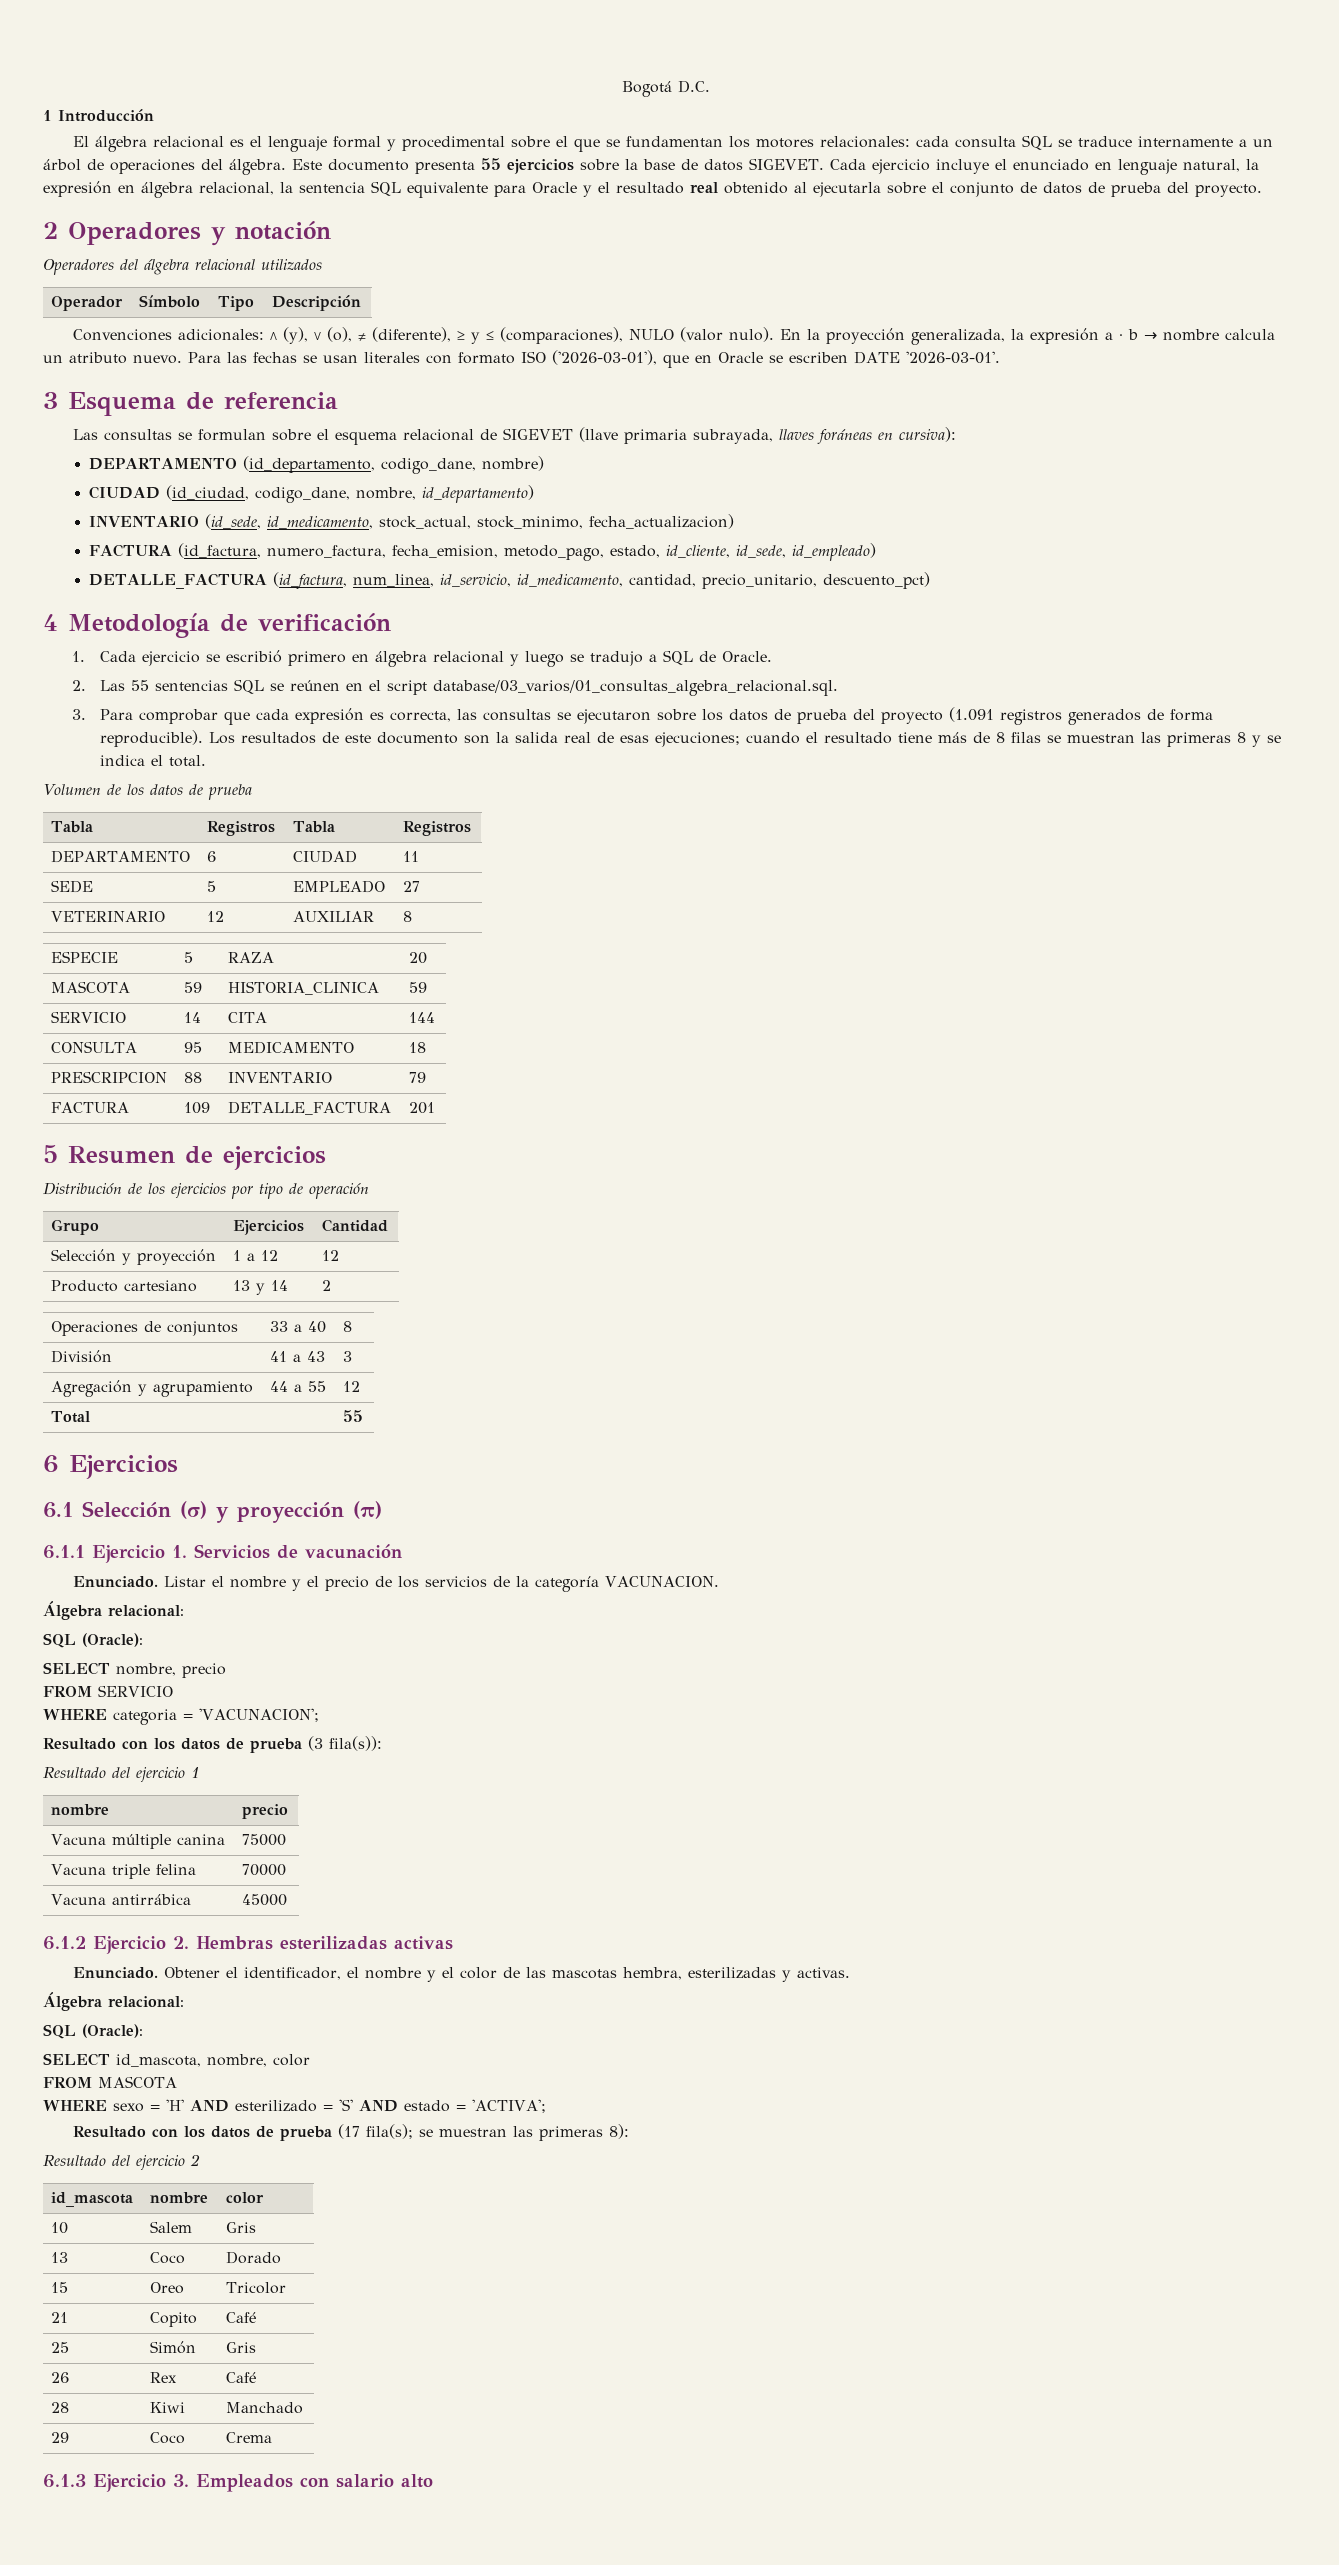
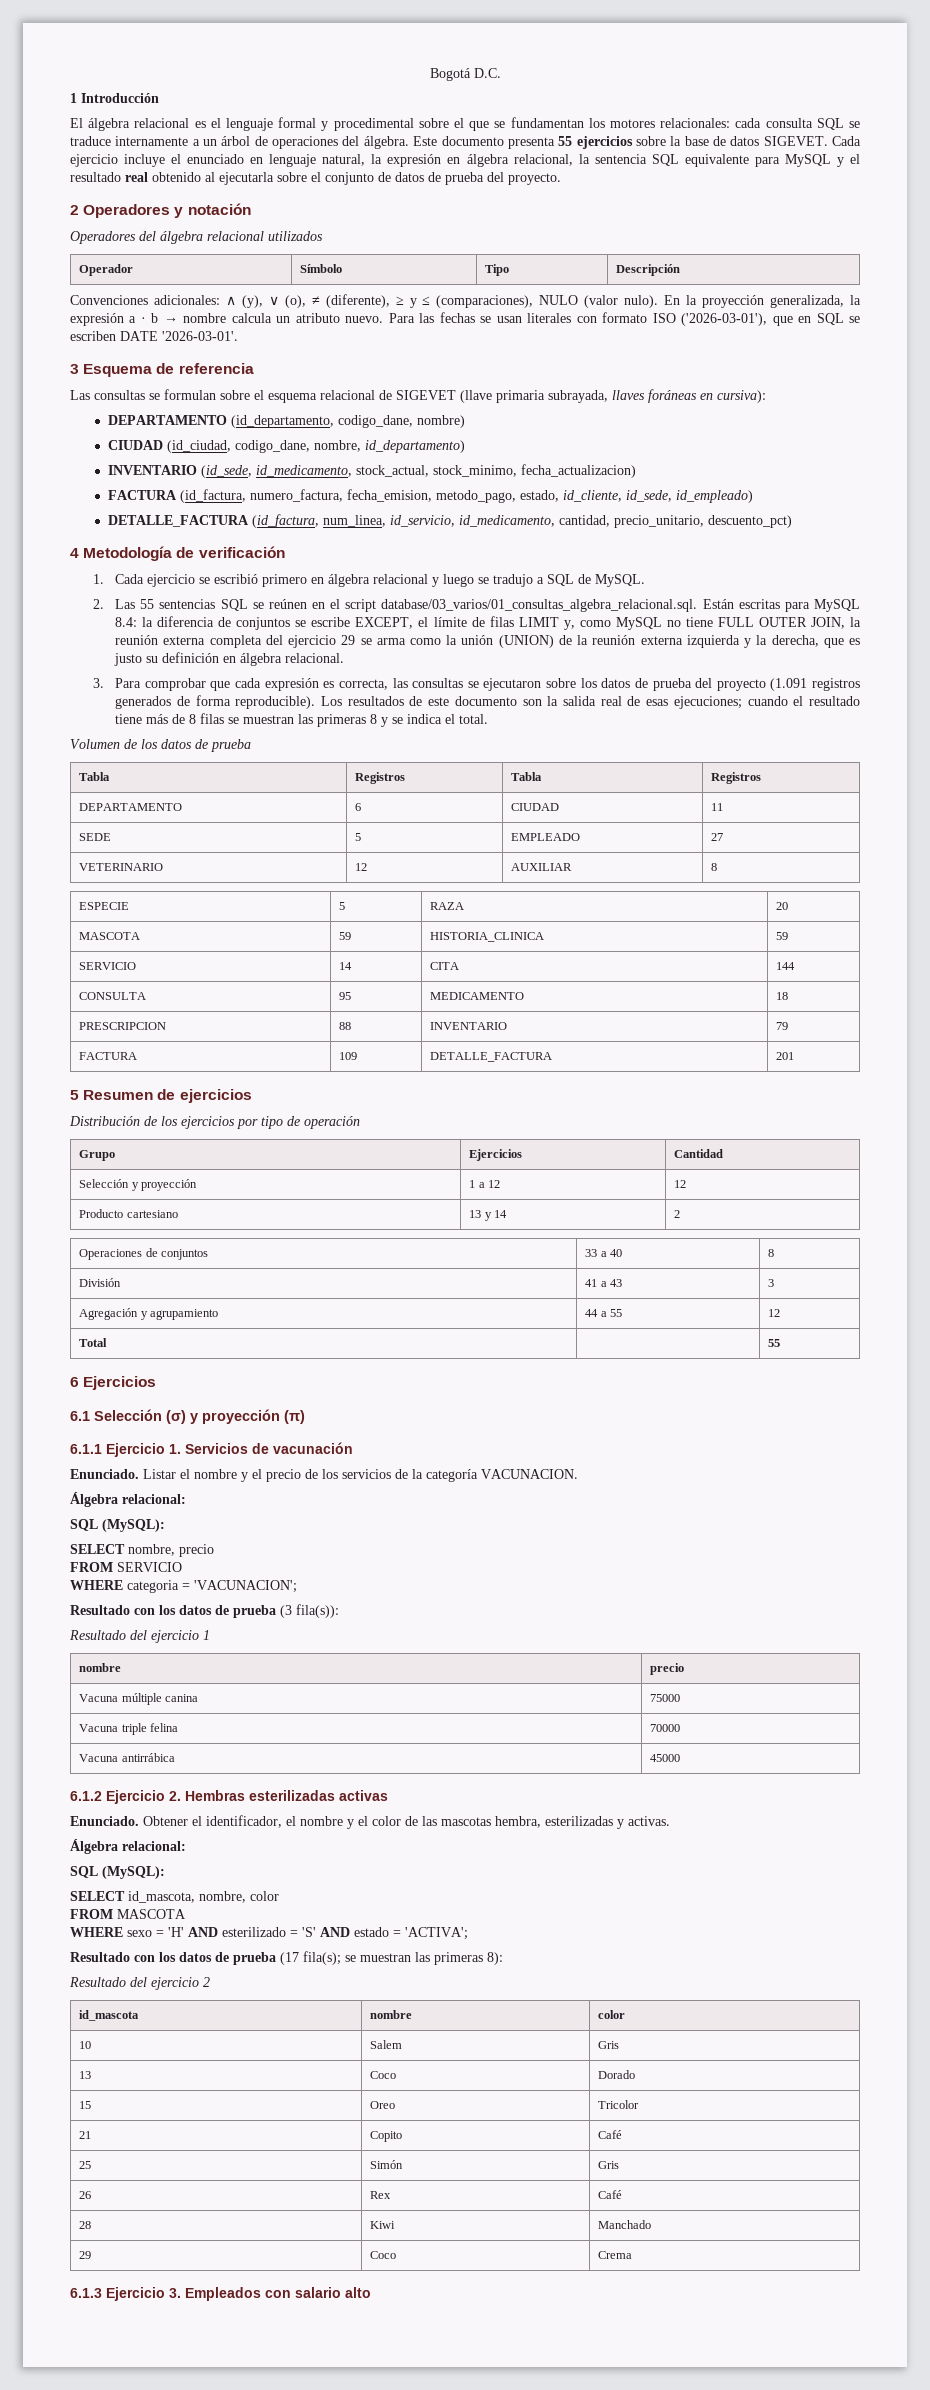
[532,182,577,193] Oracle -> [784,154,831,167] MySQL
[718,352,763,363] Oracle -> [816,313,844,325] SQL
[722,651,773,662] Oracle. -> [595,574,646,587] MySQL.
(839, 688) none -> [702,599,861,612] [115,616,861,630] [115,635,861,648] [114,652,345,666] Están escritas para MySQL 8.4: la diferencia de conjuntos se escribe EXCEPT, el límite de filas LIMIT y, como MySQL no tiene FULL OUTER JOIN, la reunión externa completa del ejercicio 29 se arma como la unión (UNION) de la reunión externa izquierda y la derecha, que es justo su definición en álgebra relacional.
[82,1633,143,1647] (Oracle): -> [102,1519,165,1532] (MySQL):
[82,2024,143,2038] (Oracle): -> [102,1866,165,1879] (MySQL):

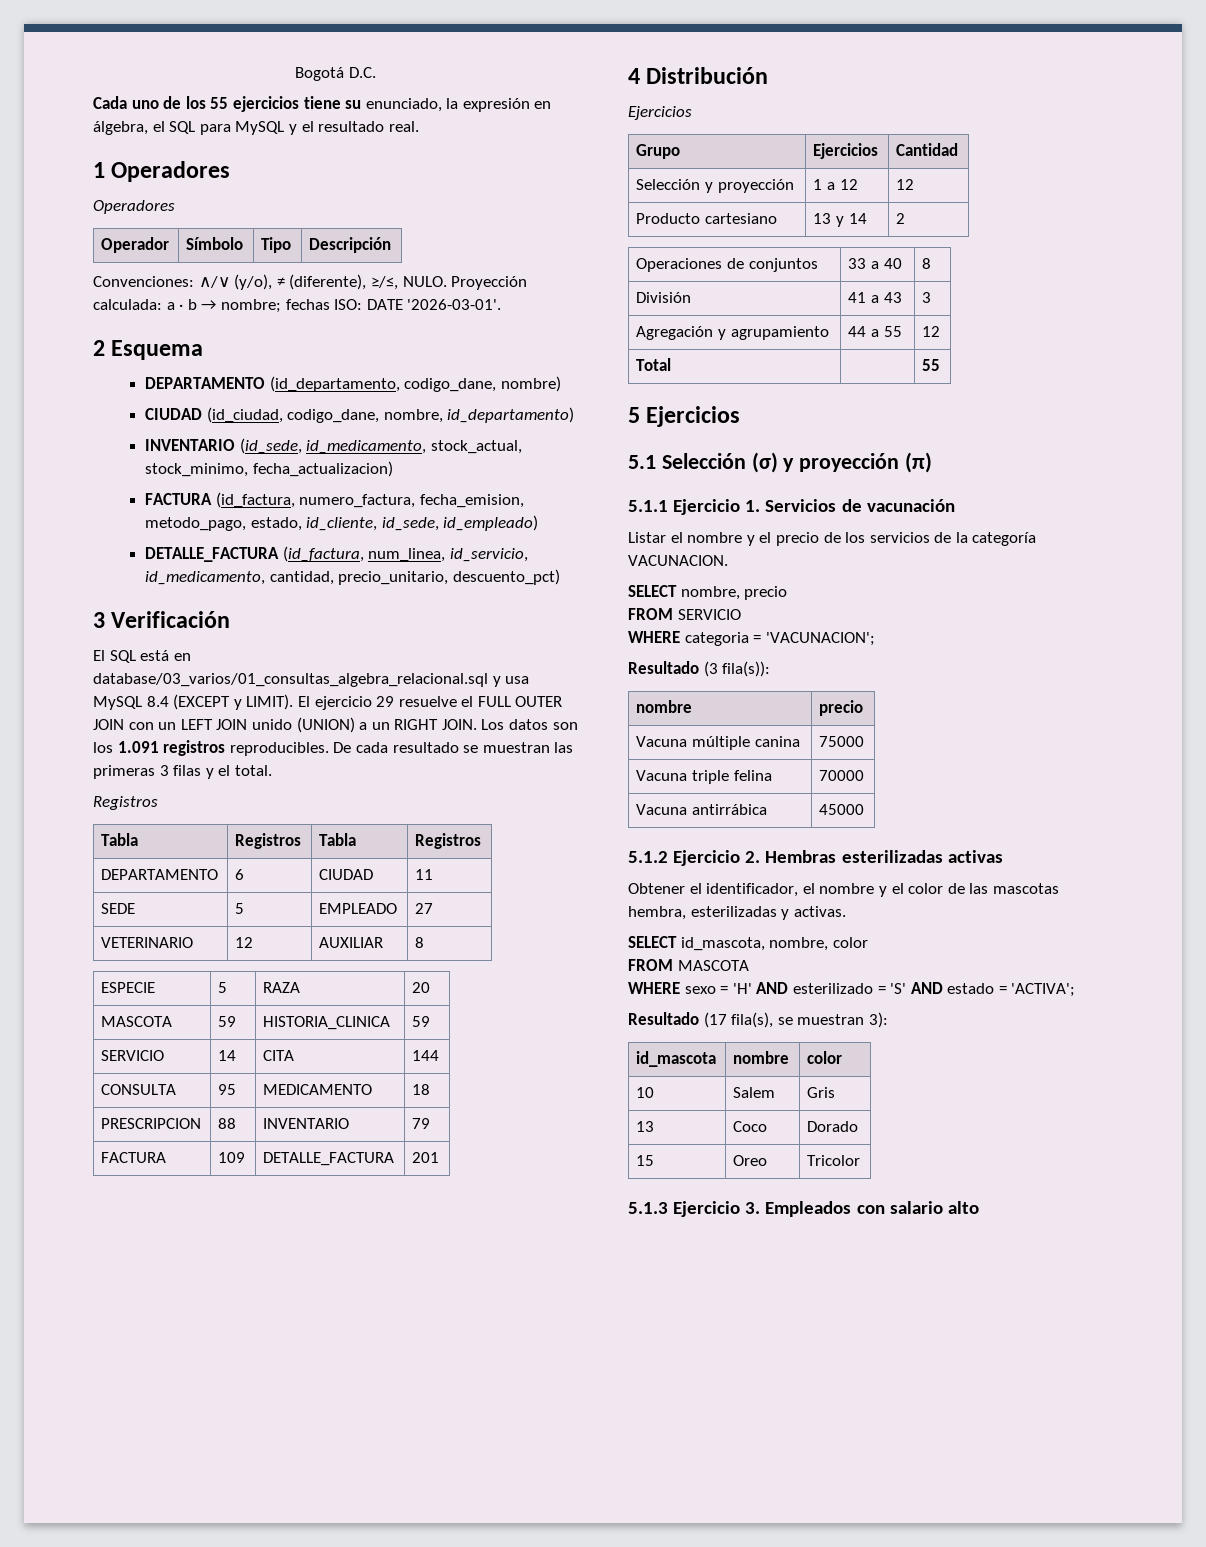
[70,93,159,103] [70,117,861,131] [70,136,862,149] [70,154,749,167] 1 Introducción // El álgebra relacional es el lenguaje formal y procedimental sobre el que se fundamentan los motores relacionales: cada consulta SQL se traduce internamente a un árbol de operaciones del álgebra. Este documento presenta 55 ejercicios sobre la base de datos SIGEVET. Cada ejercicio incluye el enunciado en lenguaje natural, la expresión en álgebra relacional, la sentencia SQL equivalente -> [93,96,552,112] [93,121,196,135] Cada uno de los 55 ejercicios tiene su enunciado, la expresión en álgebra, el SQL
[125,172,561,185] [70,203,251,218] [70,231,323,244] real obtenido al ejecutarla sobre el conjunto de datos de prueba del proyecto. // 2 Operadores y notación // Operadores del álgebra relacional utilizados -> [388,121,419,132] [93,161,231,182] [93,200,175,214] real. // 1 Operadores // Operadores
[70,294,861,308] [70,312,860,326] [70,331,116,341] Convenciones adicionales: ∧ (y), ∨ (o), ≠ (diferente), ≥ y ≤ (comparaciones), NULO (valor nulo). En la proyección generalizada, la expresión a · b → nombre calcula un atributo nuevo. Para las fechas se usan literales con formato ISO ('2026-03-01'), que en SQL se escriben -> [93,274,528,290] [93,299,363,313] Convenciones: ∧/∨ (y/o), ≠ (diferente), ≥/≤, NULO. Proyección calculada: a · b → nombre; fechas ISO:
[70,364,79,374] 3 -> [93,340,105,356] 2
[156,363,254,374] [70,389,766,403] de referencia // Las consultas se formulan sobre el esquema relacional de SIGEVET (llave primaria subrayada, llaves foráneas en cursiva): -> (204, 350) none
[70,546,285,561] [92,574,646,587] [92,599,861,612] [115,616,861,630] [115,635,861,648] [114,652,345,666] [92,678,861,691] [115,695,861,709] [115,713,489,727] [70,739,251,752] 4 Metodología de verificación // 1. Cada ejercicio se escribió primero en álgebra relacional y luego se tradujo a SQL de MySQL. // 2. Las 55 sentencias SQL se reúnen en el script database/03_varios/01_consultas_algebra_relacional.sql. Están escritas para MySQL 8.4: la diferencia de conjuntos se escribe EXCEPT, el límite de filas LIMIT y, como MySQL no tiene FULL OUTER JOIN, la reunión externa completa del ejercicio 29 se arma como la unión (UNION) de la reunión externa izquierda y la derecha, que es justo su definición en álgebra relacional. // 3. Para comprobar que cada expresión es correcta, las consultas se ejecutaron sobre los datos de prueba del proyecto (1.091 registros generados de forma reproducible). Los resultados de este documento son la salida real de esas ejecuciones; cuando el resultado tiene más de 8 filas se muestran las primeras 8 y se indica el total. // Volumen de los datos de prueba -> [93,611,231,628] [93,650,191,663] [93,673,530,687] [93,694,563,710] [93,717,578,733] [93,740,574,756] [93,765,272,779] [93,796,158,810] 3 Verificación // El SQL está en database/03_varios/01_consultas_algebra_relacional.sql y usa MySQL 8.4 (EXCEPT y LIMIT). El ejercicio 29 resuelve el FULL OUTER JOIN con un LEFT JOIN unido (UNION) a un RIGHT JOIN. Los datos son los 1.091 registros reproducibles. De cada resultado se muestran las primeras 3 filas y el total. // Registros
[70,1089,252,1103] [69,1116,360,1129] 5 Resumen de ejercicios // Distribución de los ejercicios por tipo de operación -> [628,67,769,84] [628,106,692,120] 4 Distribución // Ejercicios
[70,1376,157,1390] [70,1411,90,1421] 6 Ejercicios // 6.1 -> [628,406,741,427] [628,455,656,469] 5 Ejercicios // 5.1
[70,1444,102,1454] 6.1.1 -> [628,500,668,512] 5.1.1
[70,1469,139,1479] Enunciado. -> (955, 505) none
[70,1492,186,1507] [70,1519,165,1532] // Álgebra relacional: // SQL (MySQL): -> (728, 560) none
[134,1604,339,1618] [69,1630,210,1643] con los datos de prueba (3 fila(s)): // Resultado del ejercicio 1 -> [703,661,771,677] (3 fila(s)):
[70,1791,102,1801] 6.1.2 -> [628,851,668,863] 5.1.2
[70,1816,139,1826] Enunciado. -> (1003, 856) none
[70,1839,186,1854] [70,1866,165,1879] // Álgebra relacional: // SQL (MySQL): -> (846, 911) none
[134,1951,503,1965] [69,1977,210,1990] con los datos de prueba (17 fila(s); se muestran las primeras 8): // Resultado del ejercicio 2 -> [703,1012,888,1028] (17 fila(s), se muestran 3):
[79,2131,92,2139] [370,2131,403,2142] [598,2130,623,2139] [79,2161,92,2169] [370,2160,404,2169] [598,2161,620,2169] [79,2191,92,2199] [370,2191,392,2199] [598,2190,623,2199] [79,2221,92,2229] [370,2221,396,2229] [598,2220,652,2229] [79,2251,92,2259] [370,2251,397,2259] [598,2251,633,2259] [70,2288,102,2298] // 21 | Copito | Café // 25 | Simón | Gris // 26 | Rex | Café // 28 | Kiwi | Manchado // 29 | Coco | Crema // 6.1.3 -> [628,1202,668,1214] // 5.1.3

